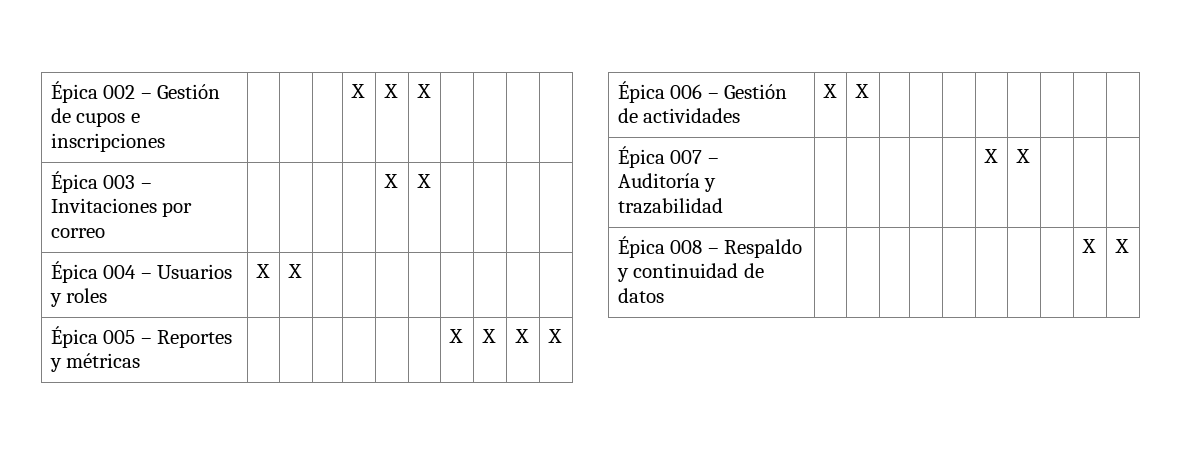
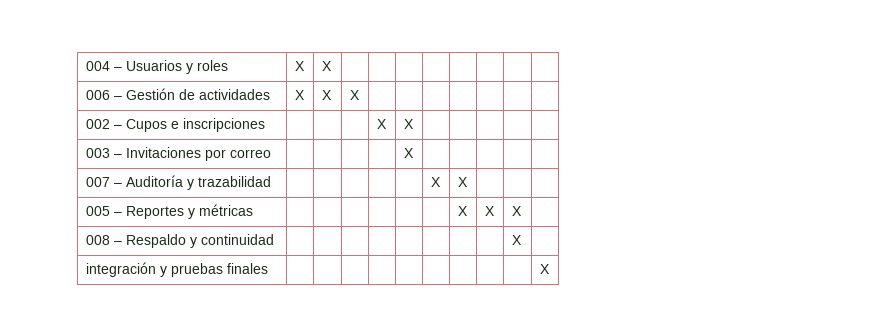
[50,81,221,103] [50,108,140,127] [50,133,165,152] [350,84,365,98] [383,84,398,98] [416,84,431,98] [50,171,152,193] [50,198,193,217] [50,228,105,238] [383,174,398,188] [416,174,431,188] [50,261,98,283] Épica 002 – Gestión de cupos e inscripciones | | | | X | X | X | | | | // Épica 003 – Invitaciones por correo | | | | | X | X | | | | // Épica -> (85, 66) none
[50,326,98,348] Épica -> [85,88,270,100] [294,90,305,100] [321,90,332,100] [349,90,360,100] [85,118,265,132] [376,119,387,129] [403,119,414,129] [85,147,271,161] [403,148,414,158] [85,175,271,190] [430,177,441,187] [457,177,468,187] 006 – Gestión de actividades | X | X | X | | | | | | | // 002 – Cupos e inscripciones | | | | X | X | | | | | // 003 – Invitaciones por correo | | | | | X | | | | | // 007 – Auditoría y trazabilidad | | | | | | X | X | | | //
[547,329,562,343] [617,81,788,103] [617,108,741,123] [822,84,837,98] [854,84,869,98] [617,146,719,168] [617,173,717,192] [617,198,723,214] [983,149,998,163] [1015,149,1030,163] [617,236,665,258] X // Épica 006 – Gestión de actividades | X | X | | | | | | | | // Épica 007 – Auditoría y trazabilidad | | | | | | X | X | | | // Épica -> (522, 211) //
[743,263,764,278] [617,288,664,303] [1081,239,1096,253] de datos | | | | | | | | | X | -> [511,235,522,245] [85,262,268,277] | | | | | | | | | X | // integración y pruebas finales | | | | | | | | | |

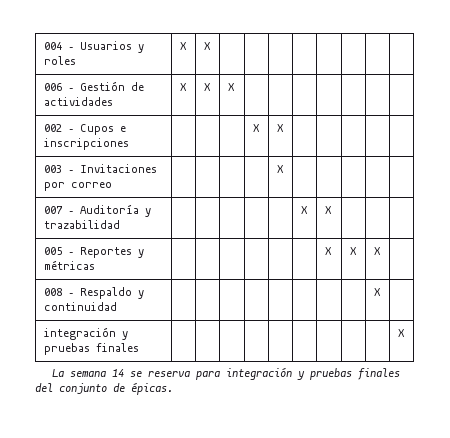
(550, 269) none -> [51,367,400,380] [35,382,173,395] // La semana 14 se reserva para integración y pruebas finales del conjunto de épicas.

